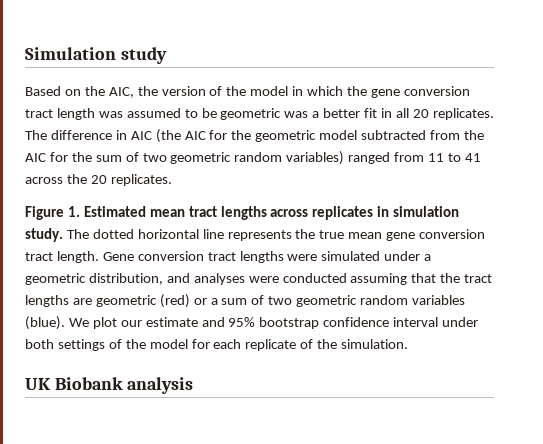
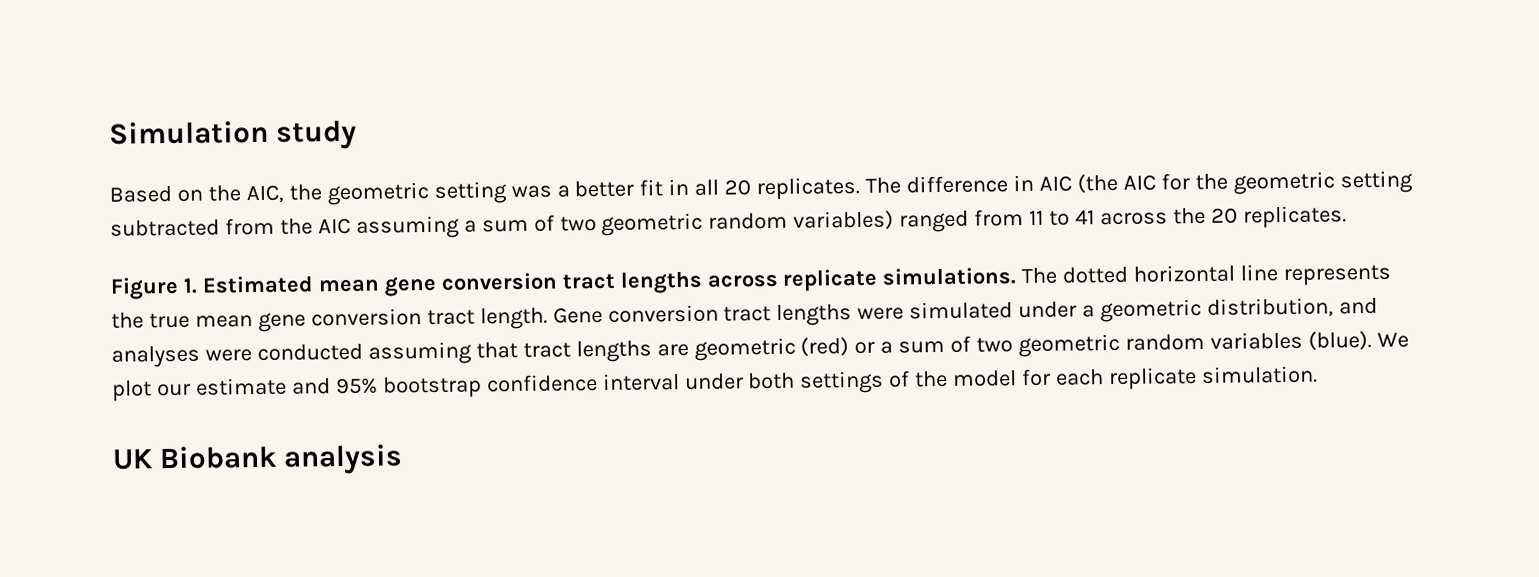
[161,86,470,98] [25,108,282,120] version of the model in which the gene conversion tract length was assumed to be geometric -> [326,181,507,206] geometric setting
[319,130,358,140] model -> [1339,170,1413,194] setting
[49,152,92,162] for the -> [355,215,477,239] assuming a
(185, 213) none -> [383,272,557,297] gene conversion
[312,206,460,220] [25,228,63,242] replicates in simulation study. -> [782,267,1017,292] replicate simulations.
[440,273,461,283] the -> (518, 350) none
[300,339,338,349] of the -> (1198, 379) none

